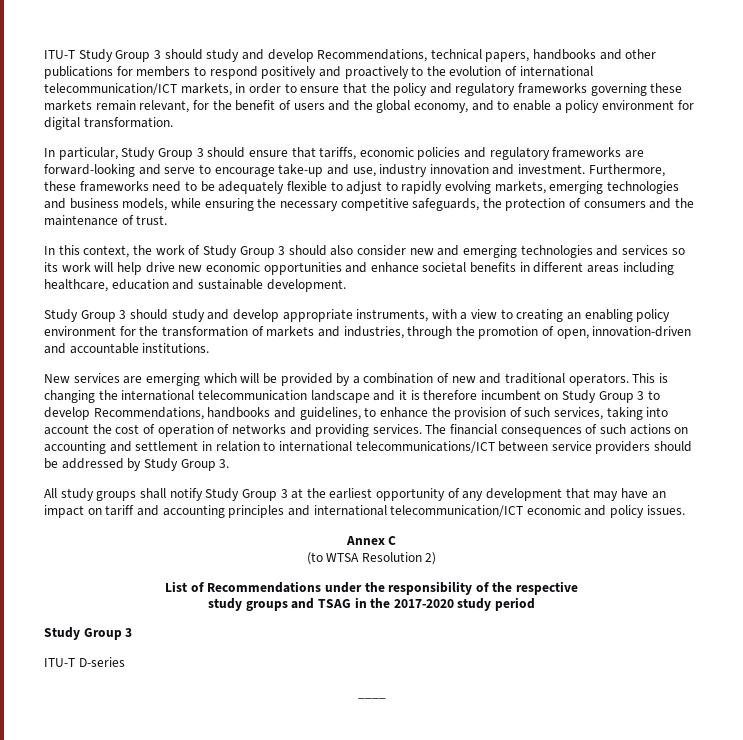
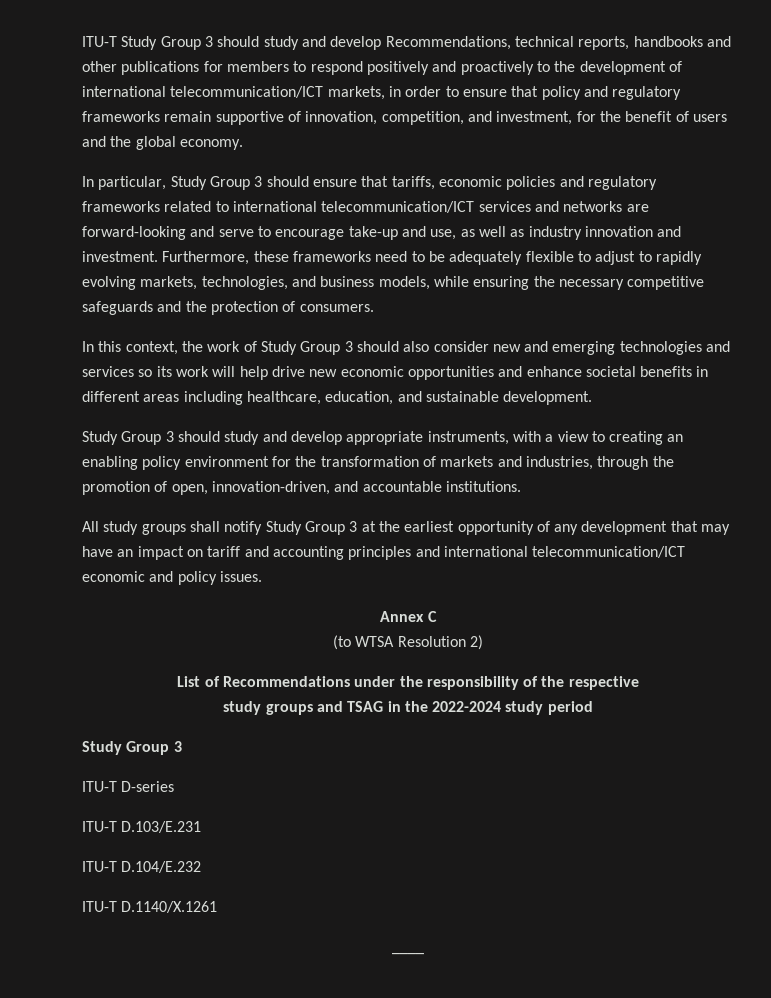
[485,52,530,62] papers, -> [578,36,630,50] reports,
[449,66,502,76] evolution -> [579,61,666,75] development
[370,83,390,93] the -> (539, 91) none
[590,83,683,96] [44,100,190,113] governing these markets remain relevant, -> [164,111,573,125] remain supportive of innovation, competition, and investment,
[414,100,694,113] [44,117,173,130] economy, and to enable a policy environment for digital transformation. -> [179,139,243,150] economy.
(622, 152) none -> [164,201,623,213] related to international telecommunication/ICT services and networks
(376, 172) none -> [460,226,525,237] as well as
[549,181,680,194] emerging technologies -> [201,276,288,290] technologies,
[412,198,480,211] safeguards, -> [82,301,182,315] safeguards and
[583,198,695,209] [44,215,168,226] consumers and the maintenance of trust. -> [299,304,374,312] consumers.
[111,279,169,290] education -> [325,391,394,405] education,
[592,326,692,337] innovation-driven -> [211,481,330,495] innovation-driven,
[44,373,668,386] [44,390,661,403] [44,407,669,420] [44,424,689,437] [44,441,693,454] [44,458,230,471] // New services are emerging which will be provided by a combination of new and traditional operators. This is changing the international telecommunication landscape and it is therefore incumbent on Study Group 3 to develop Recommendations, handbooks and guidelines, to enhance the provision of such services, taking into account the cost of operation of networks and providing services. The financial consequences of such actions on accounting and settlement in relation to international telecommunications/ICT between service providers should be addressed by Study Group 3. -> (521, 486) none
[393,599,454,608] 2017-2020 -> [432,701,502,712] 2022-2024
(125, 662) none -> [82,821,202,833] [82,861,202,873] [82,901,218,913] // ITU-T D.103/E.231 // ITU-T D.104/E.232 // ITU-T D.1140/X.1261

